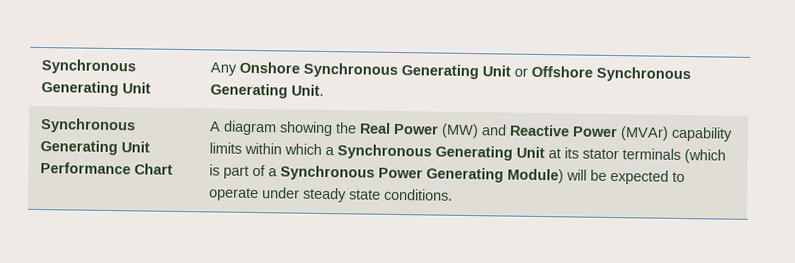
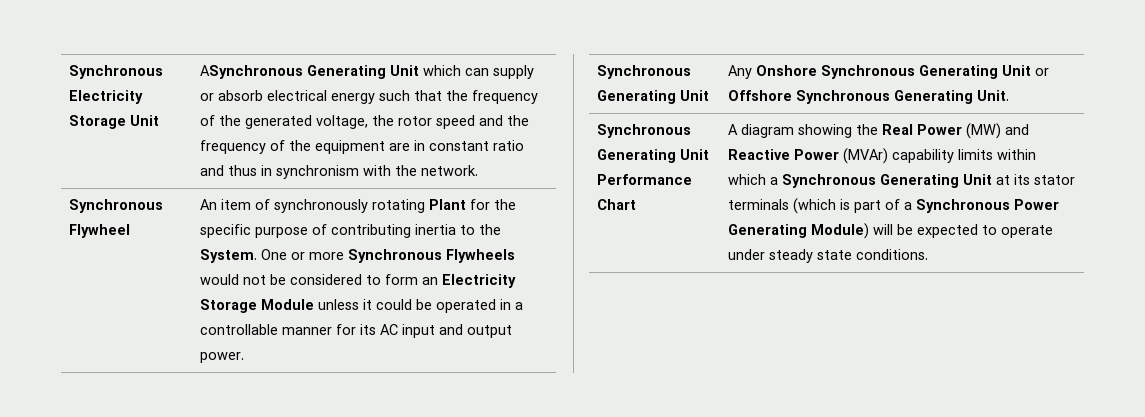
[40,59,136,75] Synchronous -> [68,65,163,79] [68,90,143,104] [68,115,159,129] [199,65,534,79] [199,90,538,104] [199,115,529,129] [199,140,524,154] [199,165,478,179] [68,199,163,213] [68,224,130,238] [199,199,516,213] [199,224,501,238] [199,249,515,263] [199,274,516,288] [199,299,523,313] [199,324,512,338] [199,352,244,363] [596,65,691,79] Synchronous Electricity Storage Unit | ASynchronous Generating Unit which can supply or absorb electrical energy such that the frequency of the generated voltage, the rotor speed and the frequency of the equipment are in constant ratio and thus in synchronism with the network. // Synchronous Flywheel | An item of synchronously rotating Plant for the specific purpose of contributing inertia to the System. One or more Synchronous Flywheels would not be considered to form an Electricity Storage Module unless it could be operated in a controllable manner for its AC input and output power. // Synchronous

